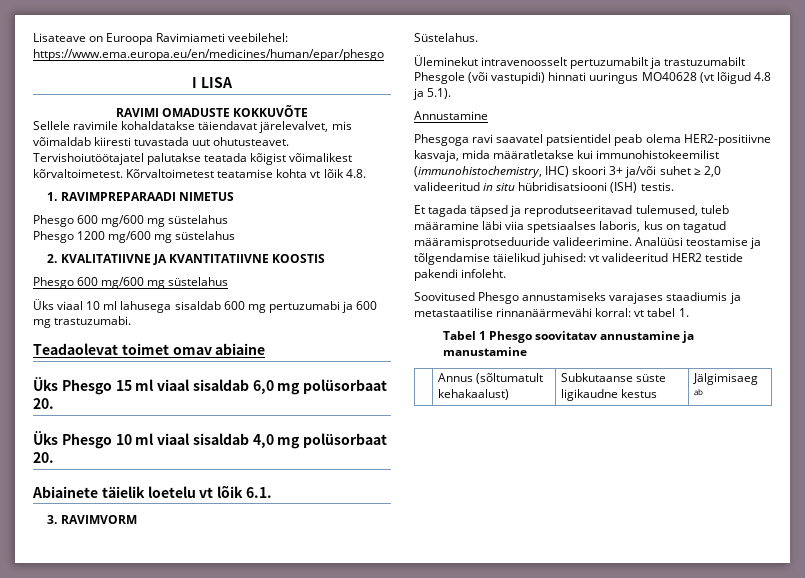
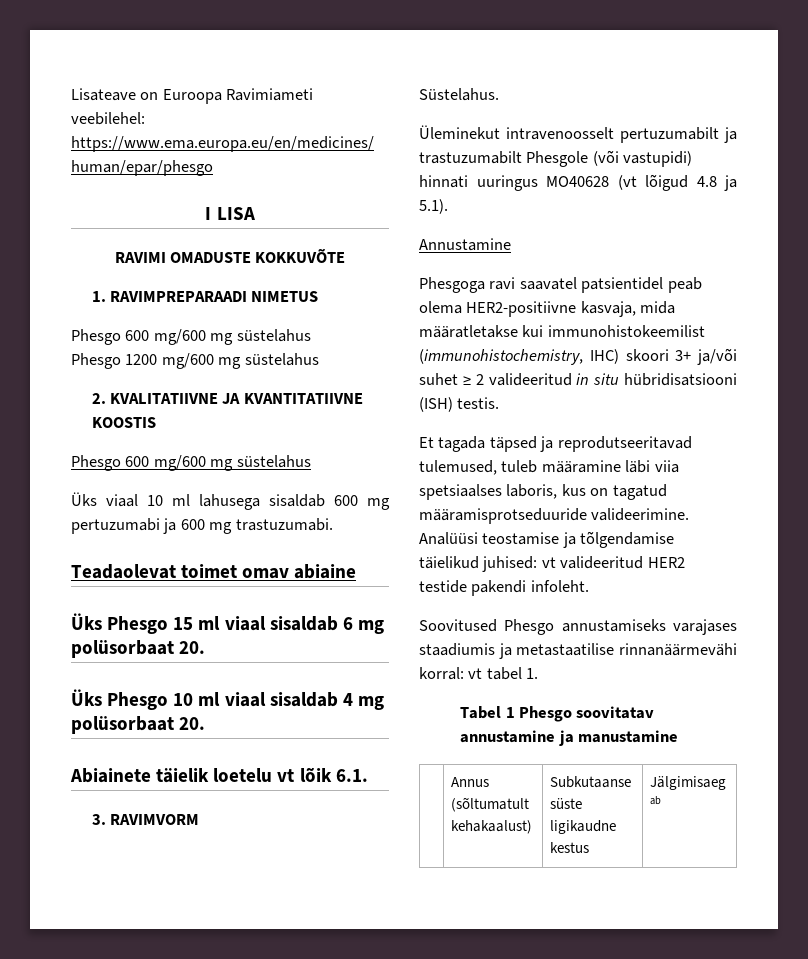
[33,121,352,133] [33,137,290,146] [33,153,353,165] [33,169,366,178] // Sellele ravimile kohaldatakse täiendavat järelevalvet, mis võimaldab kiiresti tuvastada uut ohutusteavet. Tervishoiutöötajatel palutakse teatada kõigist võimalikest kõrvaltoimetest. Kõrvaltoimetest teatamise kohta vt lõik 4.8. -> (346, 255) none
[252,380,274,394] 6,0 -> [342,617,353,630] 6
[252,434,274,448] 4,0 -> [342,693,353,706] 4
[703,166,721,177] 2,0 -> [475,374,484,385] 2

